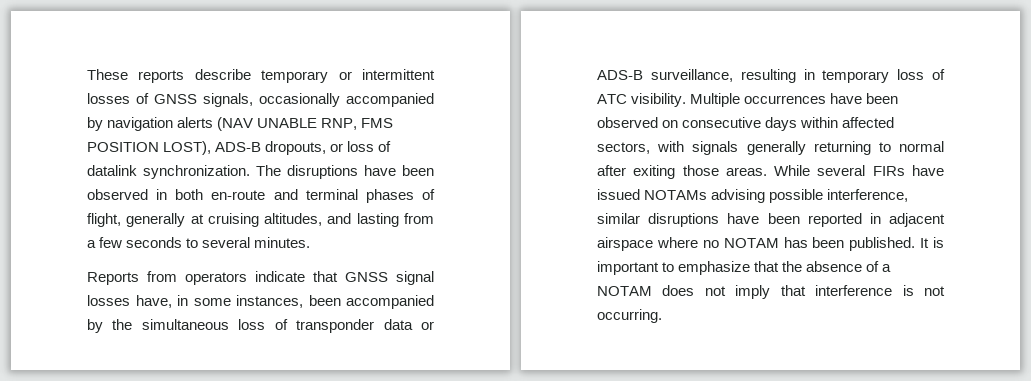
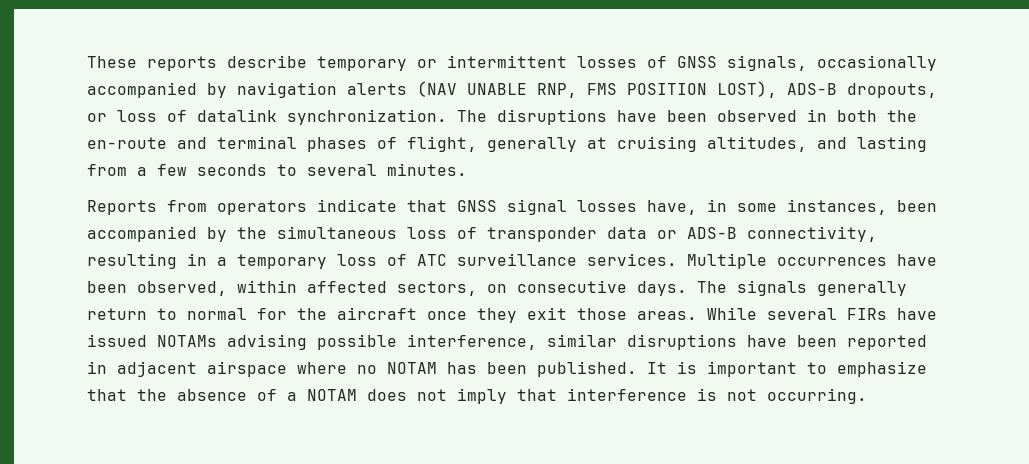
(204, 194) none -> [887,110,917,122] the
[650,69,733,82] surveillance, -> [747,226,877,242] connectivity,
(815, 74) none -> [217,257,227,266] a
[631,93,687,107] visibility. -> [457,253,677,266] surveillance services.
[597,117,895,131] [597,141,685,154] observed on consecutive days within affected sectors, with -> [137,280,727,296] observed, within affected sectors, on consecutive days. The
[813,141,871,155] returning -> [87,308,147,320] return
[597,165,676,179] after exiting -> [257,307,567,323] for the aircraft once they exit

